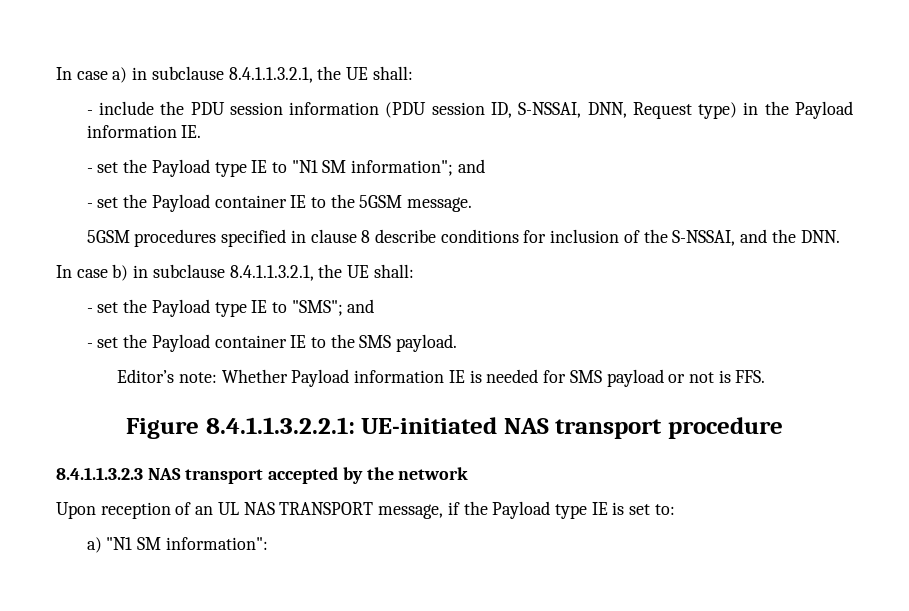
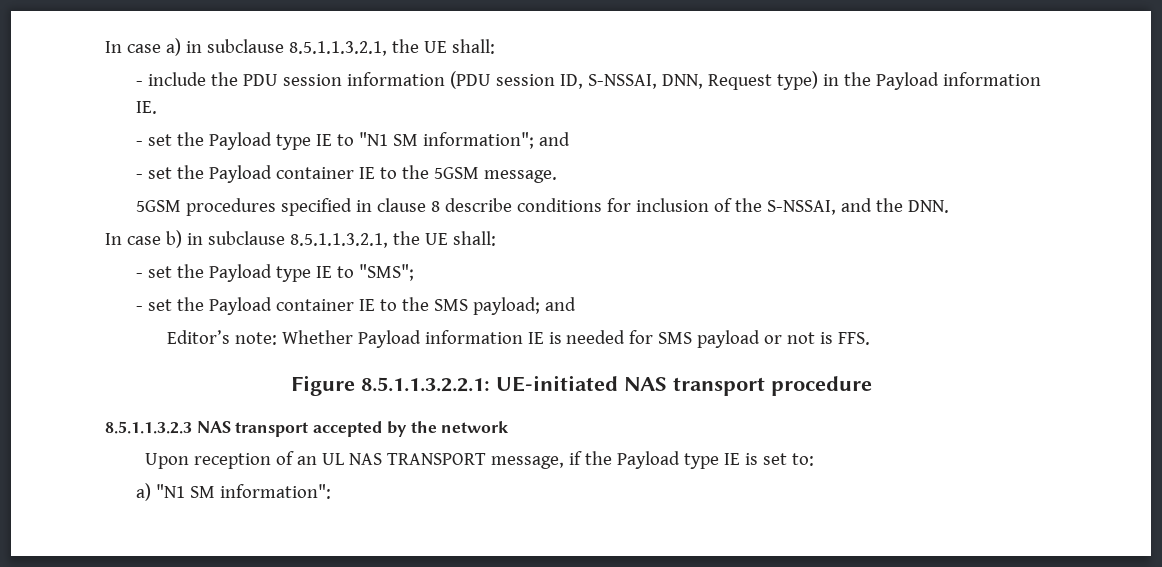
[228,67,313,83] 8.4.1.1.3.2.1, -> [288,41,387,56] 8.5.1.1.3.2.1,
[229,265,314,281] 8.4.1.1.3.2.1, -> [289,233,388,248] 8.5.1.1.3.2.1,
[347,299,375,313] and -> (414, 272) none
[396,334,458,352] payload. -> [472,297,576,315] payload; and
[205,417,355,434] 8.4.1.1.3.2.2.1: -> [360,377,490,392] 8.5.1.1.3.2.2.1:
[56,467,143,480] 8.4.1.1.3.2.3 -> [105,421,192,434] 8.5.1.1.3.2.3

